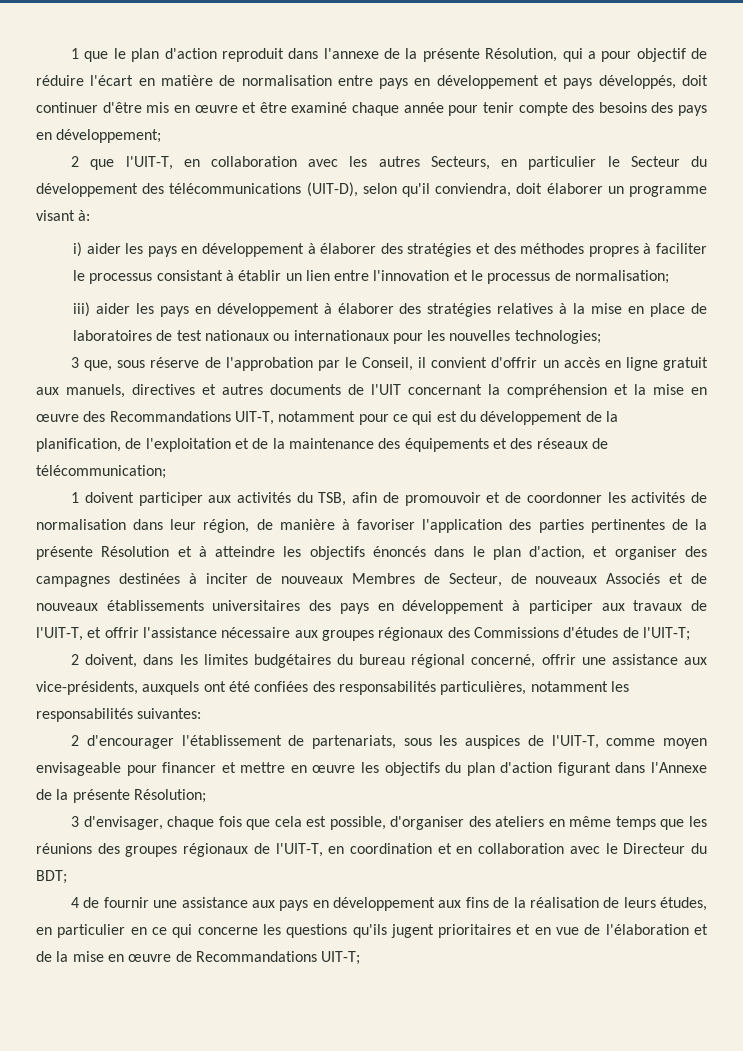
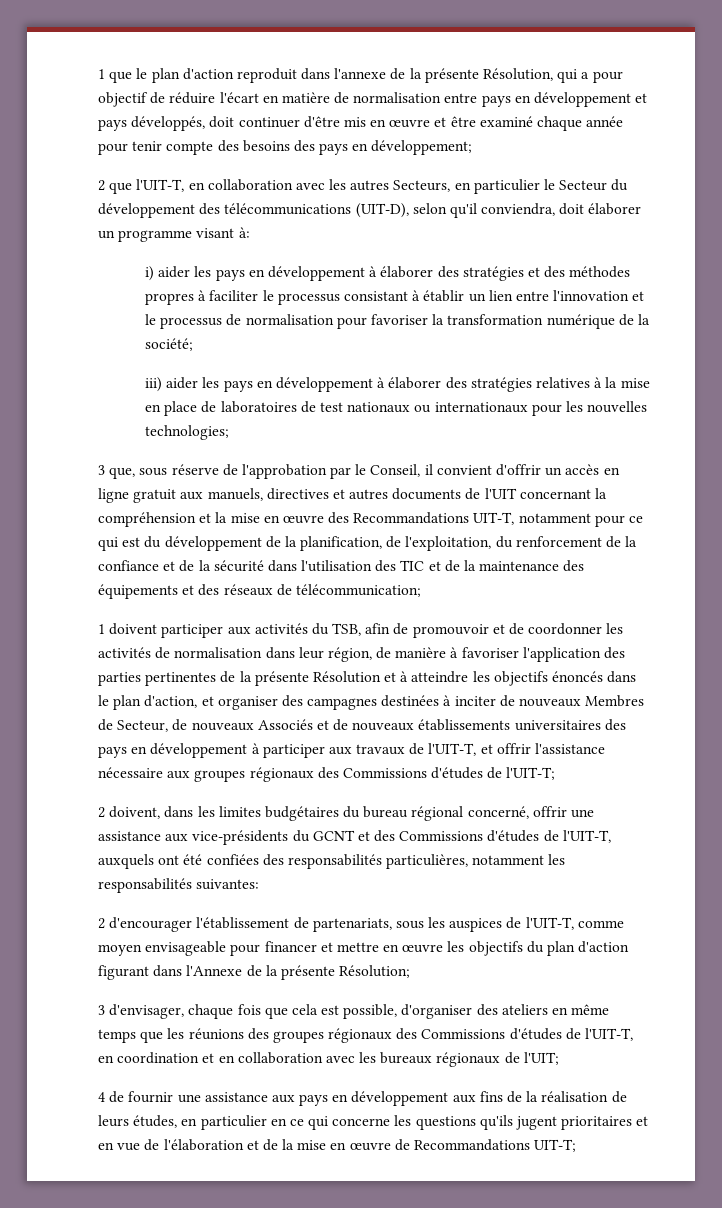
[575,270,670,284] normalisation; -> [245,314,650,329] [145,338,194,351] normalisation pour favoriser la transformation numérique de la société;
[145,438,231,452] l'exploitation -> [405,536,638,551] [98,560,425,572] l'exploitation, du renforcement de la confiance et de la sécurité dans l'utilisation des TIC
[36,681,138,695] vice-présidents, -> [192,830,611,845] vice-présidents du GCNT et des Commissions d'études de l'UIT-T,
(249, 850) none -> [396,1028,562,1040] des Commissions d'études
[605,843,707,854] [36,870,67,884] le Directeur du BDT; -> [359,1052,559,1067] les bureaux régionaux de l'UIT;

